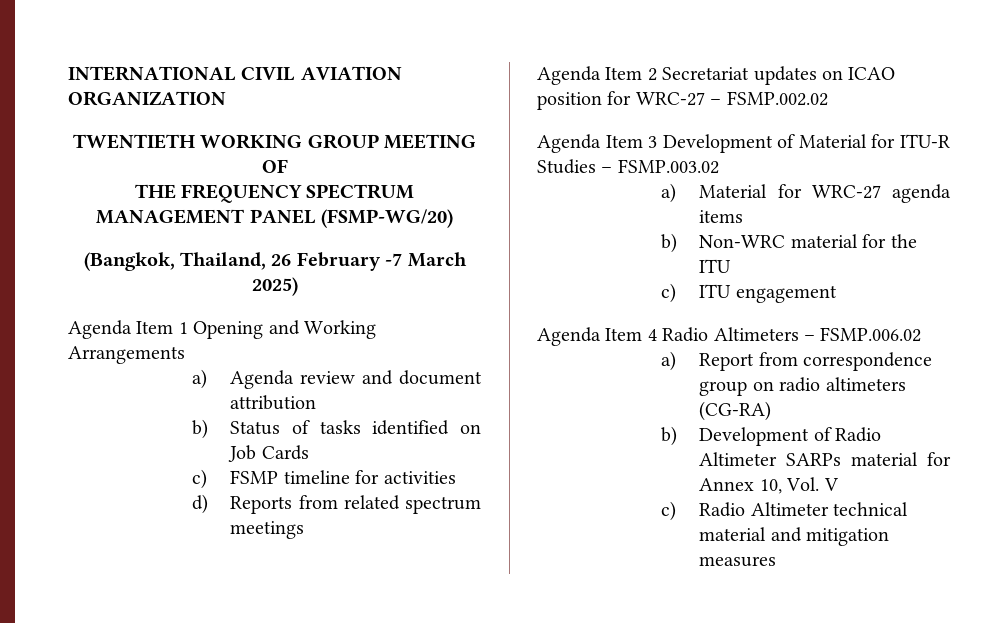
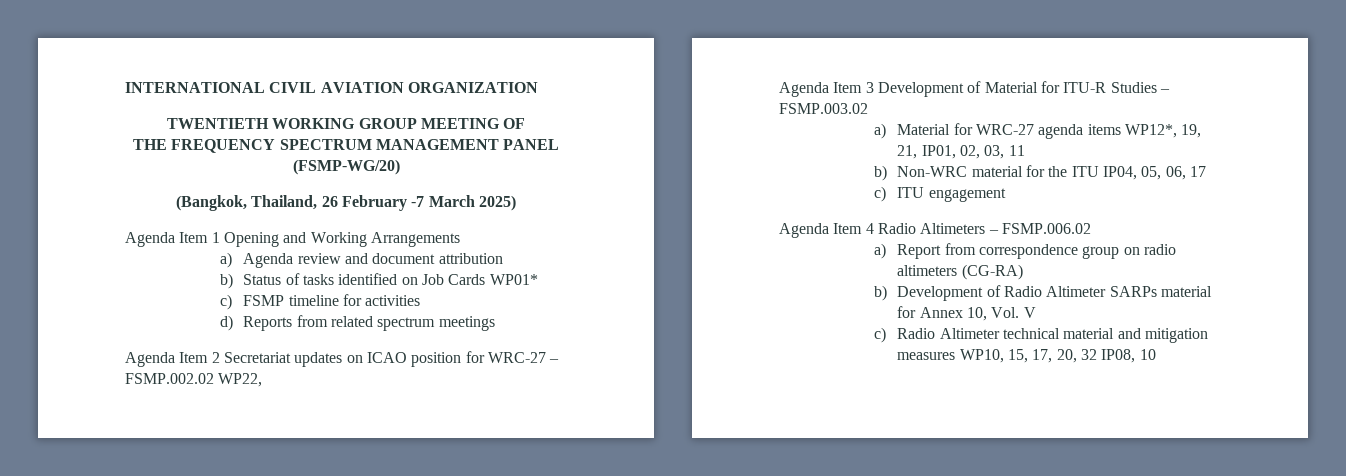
(309, 452) none -> [489,274,538,285] WP01*
(828, 98) none -> [218,373,263,387] WP22,
(744, 216) none -> [1124,124,1202,138] [897,145,1025,159] WP12*, 19, 21, IP01, 02, 03, 11
(732, 266) none -> [1102,166,1206,180] IP04, 05, 06, 17
(777, 561) none -> [959,349,1156,363] WP10, 15, 17, 20, 32 IP08, 10

